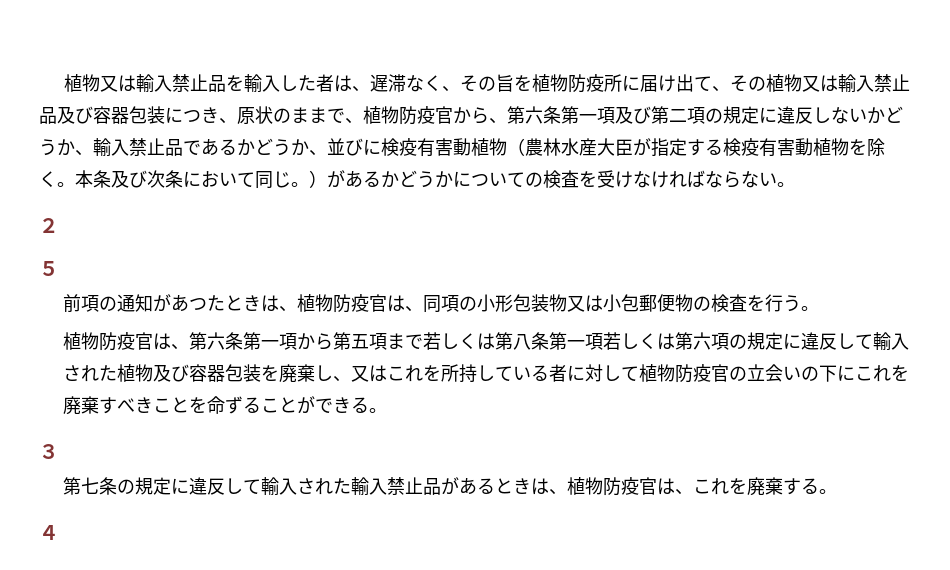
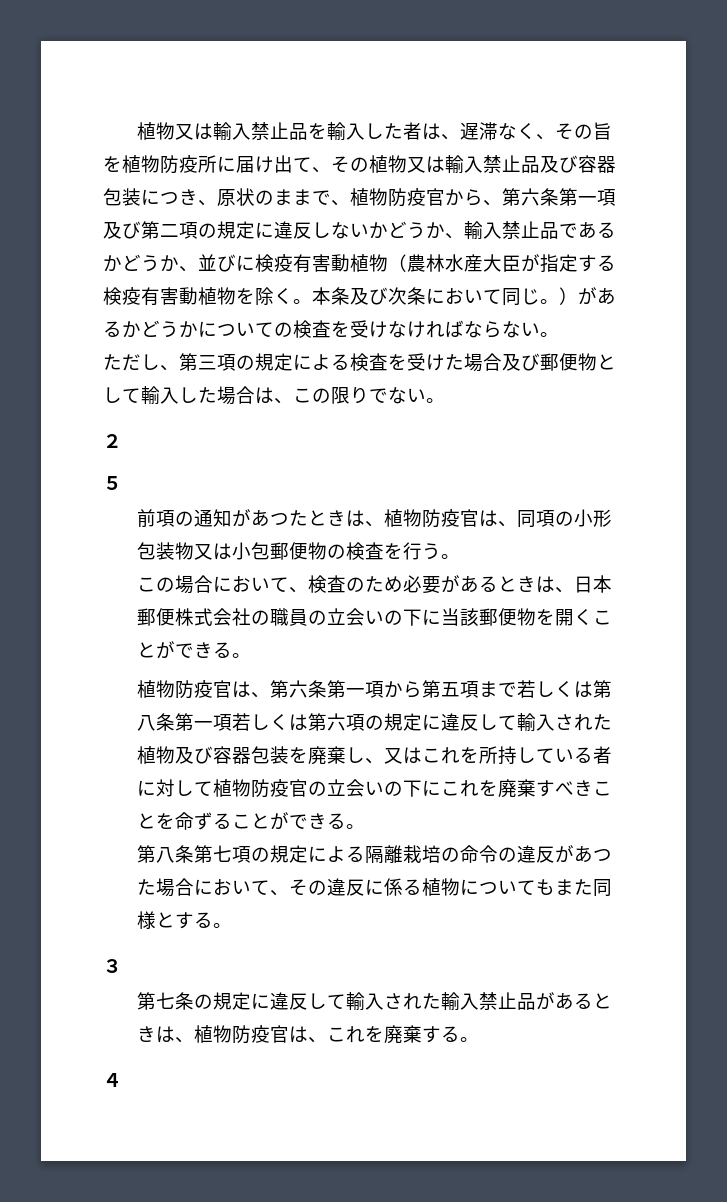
(795, 184) none -> [103,353,616,372] [103,386,445,405] // ただし、第三項の規定による検査を受けた場合及び郵便物として輸入した場合は、この限りでない。
(820, 308) none -> [136,575,612,594] [136,608,612,626] [136,641,251,659] // この場合において、検査のため必要があるときは、日本郵便株式会社の職員の立会いの下に当該郵便物を開くことができる。
(388, 410) none -> [136,845,612,864] [136,877,612,897] [136,911,232,929] // 第八条第七項の規定による隔離栽培の命令の違反があつた場合において、その違反に係る植物についてもまた同様とする。

